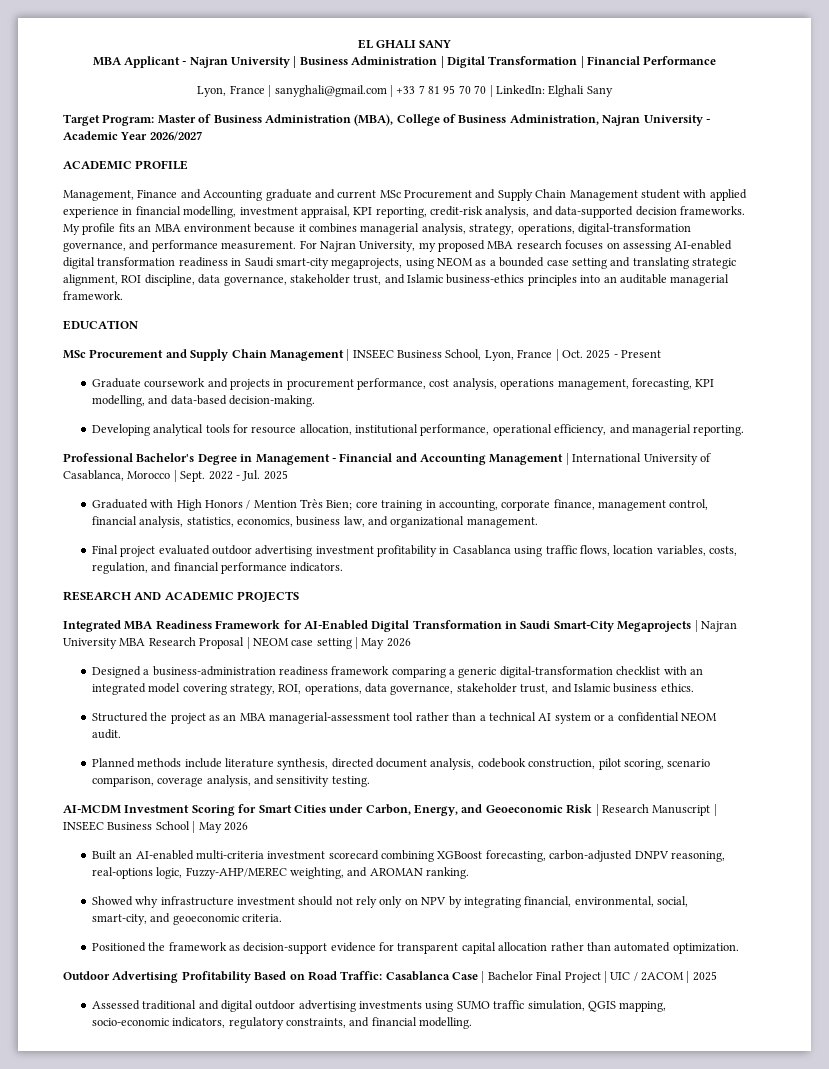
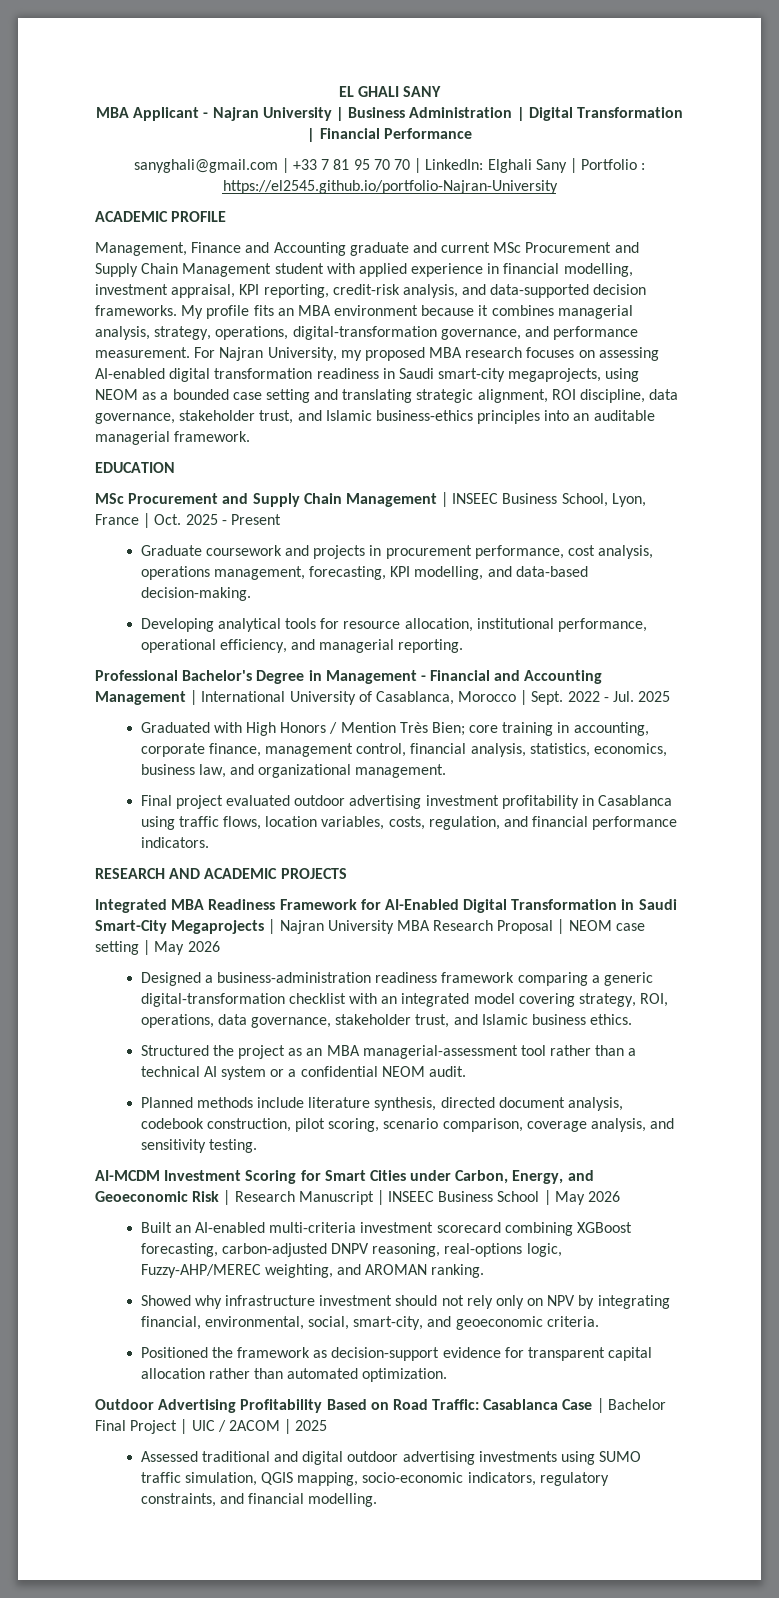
[197,85,272,97] Lyon, France | -> (472, 133) none
[63,114,710,126] [63,131,202,141] // Target Program: Master of Business Administration (MBA), College of Business Administration, Najran University - Academic Year 2026/2027 -> [569,158,646,173] [222,180,558,194] | Portfolio : https://el2545.github.io/portfolio-Najran-University

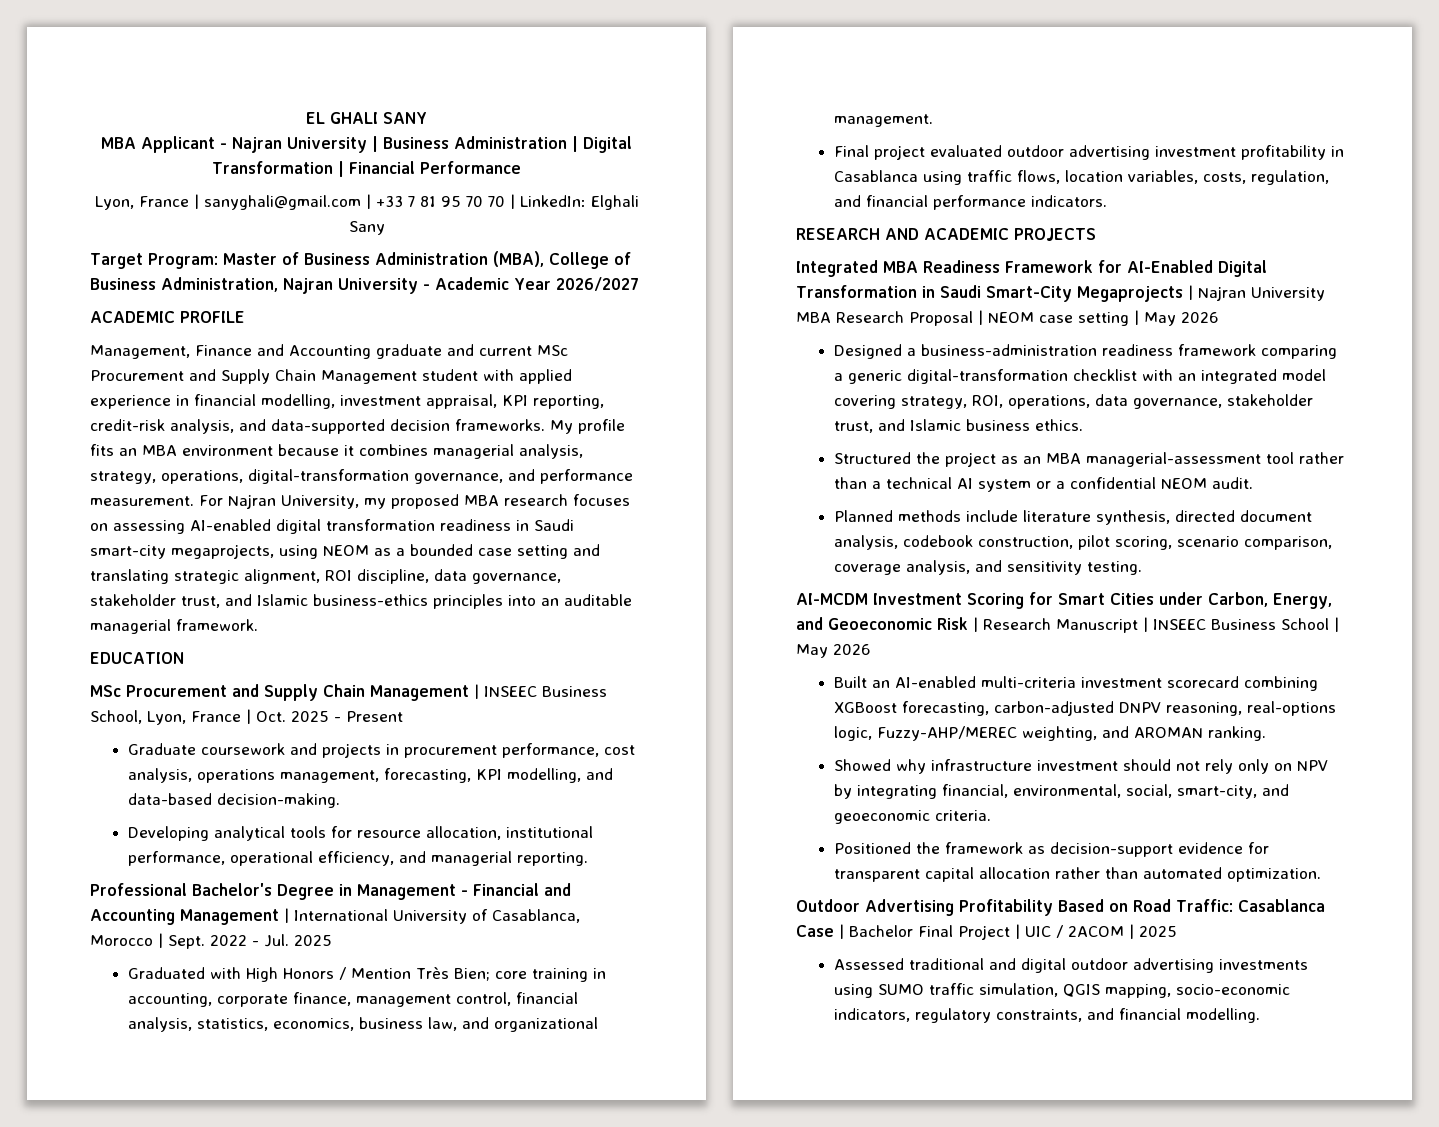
(472, 133) none -> [94,194,199,210] Lyon, France |
[569,158,646,173] [222,180,558,194] | Portfolio : https://el2545.github.io/portfolio-Najran-University -> [90,251,631,269] [90,277,639,294] // Target Program: Master of Business Administration (MBA), College of Business Administration, Najran University - Academic Year 2026/2027

